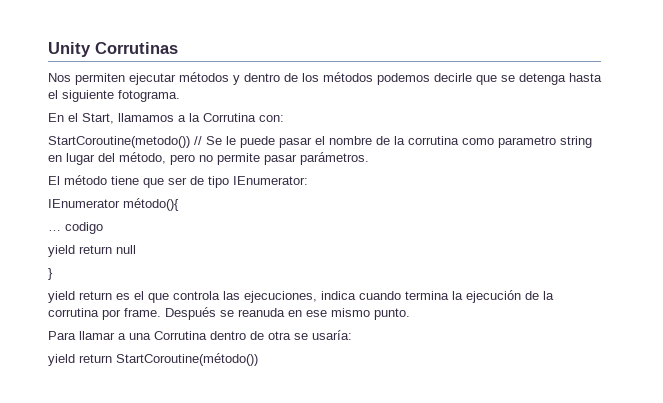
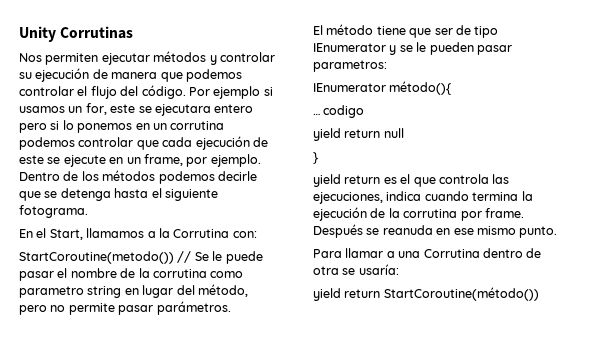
[244,73,280,82] dentro -> [219,52,275,62] [19,68,242,82] [19,85,273,99] [19,103,254,116] [19,120,225,133] [19,136,268,150] [19,154,261,167] [19,172,60,181] controlar su ejecución de manera que podemos controlar el flujo del código. Por ejemplo si usamos un for, este se ejecutara entero pero si lo ponemos en un corrutina podemos controlar que cada ejecución de este se ejecute en un frame, por ejemplo. Dentro
[233,176,308,185] IEnumerator: -> [313,42,512,55] [313,60,387,72] IEnumerator y se le pueden pasar parametros:

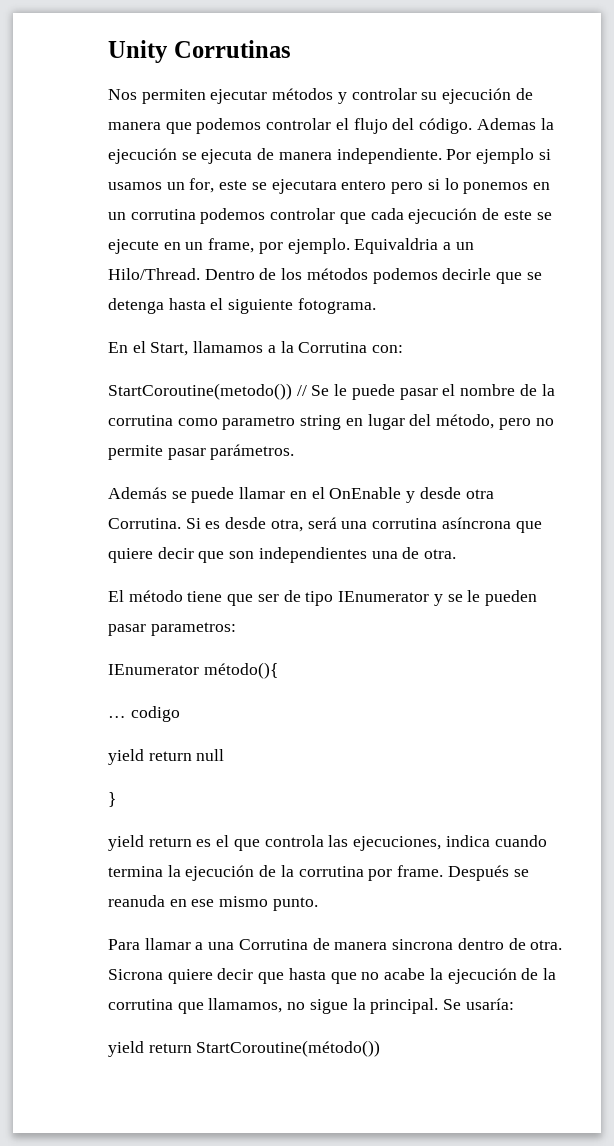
(186, 92) none -> [476,118,554,130] [108,148,442,164] Ademas la ejecución se ejecuta de manera independiente.
(261, 160) none -> [354,238,474,254] [108,268,200,280] Equivaldria a un Hilo/Thread.
(231, 308) none -> [108,487,494,503] [108,517,542,533] [108,547,457,563] // Además se puede llamar en el OnEnable y desde otra Corrutina. Si es desde otra, será una corrutina asíncrona que quiere decir que son independientes una de otra.
[482,248,542,258] [313,266,356,275] dentro de otra se -> [312,938,563,950] [108,968,556,984] [108,998,462,1014] de manera sincrona dentro de otra. Sicrona quiere decir que hasta que no acabe la ejecución de la corrutina que llamamos, no sigue la principal. Se

